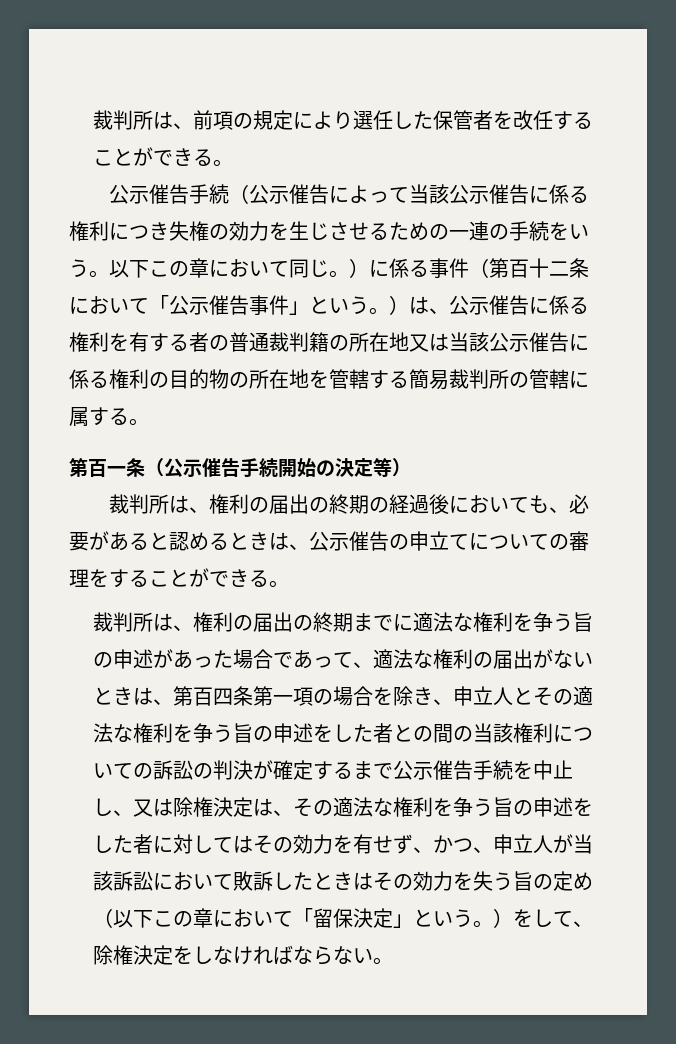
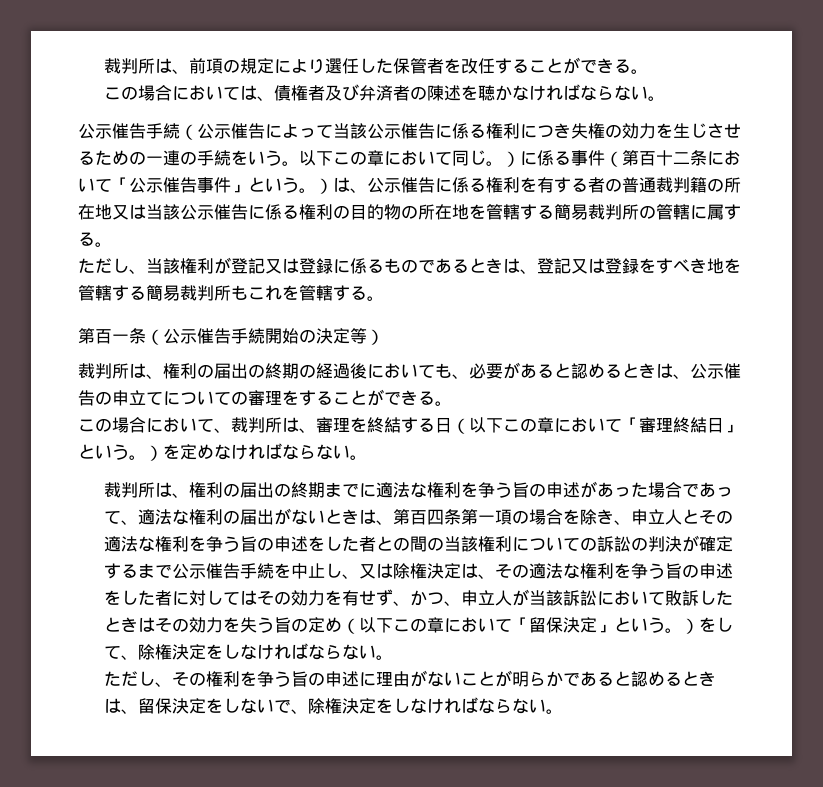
(233, 163) none -> [104,84,666,101] // この場合においては、債権者及び弁済者の陳述を聴かなければならない。
(149, 422) none -> [78,257,741,274] [78,285,384,301] // ただし、当該権利が登記又は登録に係るものであるときは、登記又は登録をすべき地を管轄する簡易裁判所もこれを管轄する。
(289, 584) none -> [78,417,741,434] [78,443,367,461] // この場合において、裁判所は、審理を終結する日（以下この章において「審理終結日」という。）を定めなければならない。
(393, 961) none -> [104,670,717,687] [104,697,564,714] // ただし、その権利を争う旨の申述に理由がないことが明らかであると認めるときは、留保決定をしないで、除権決定をしなければならない。

